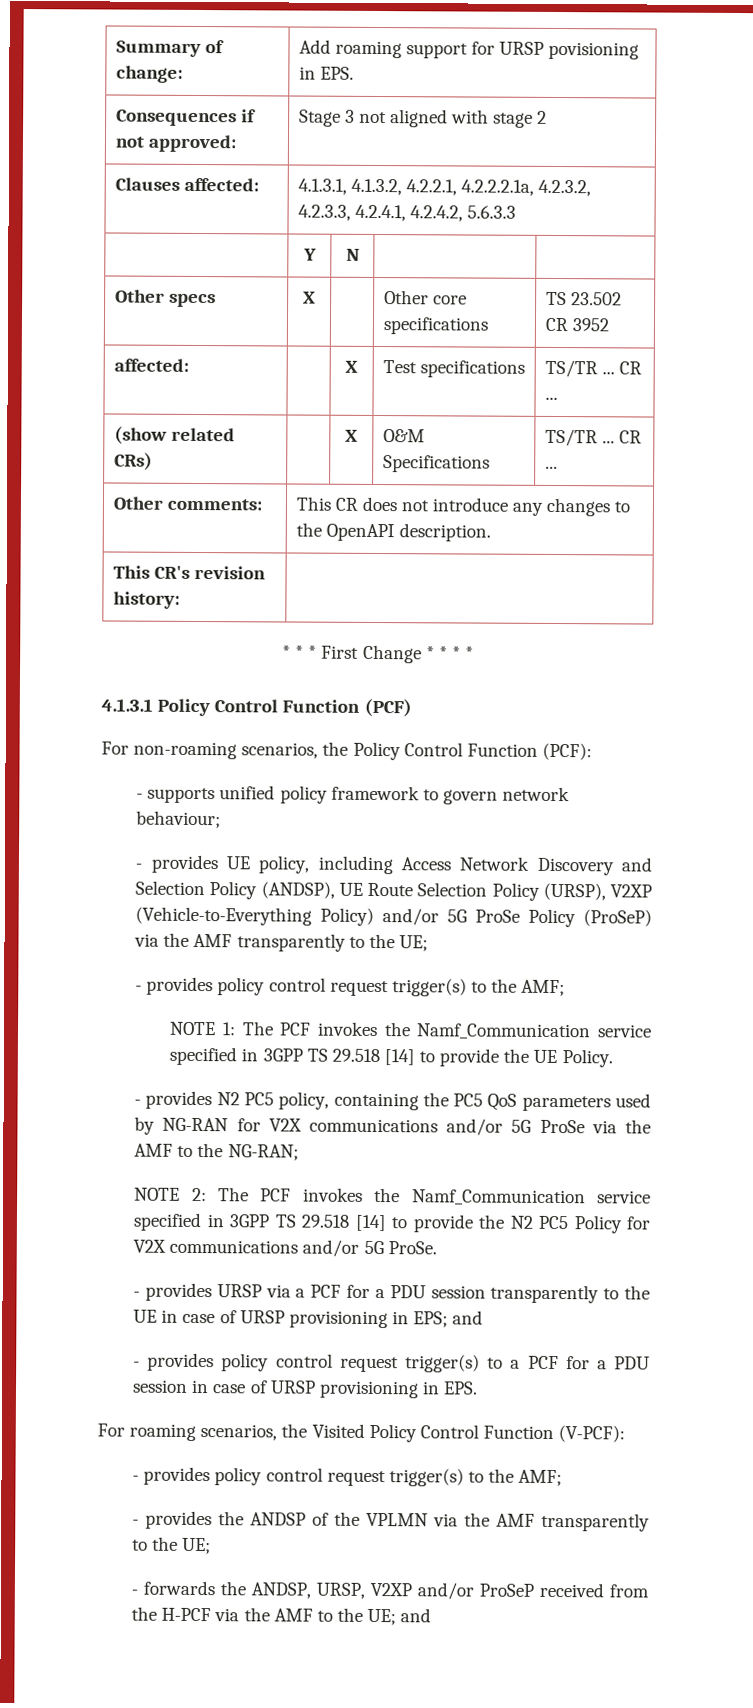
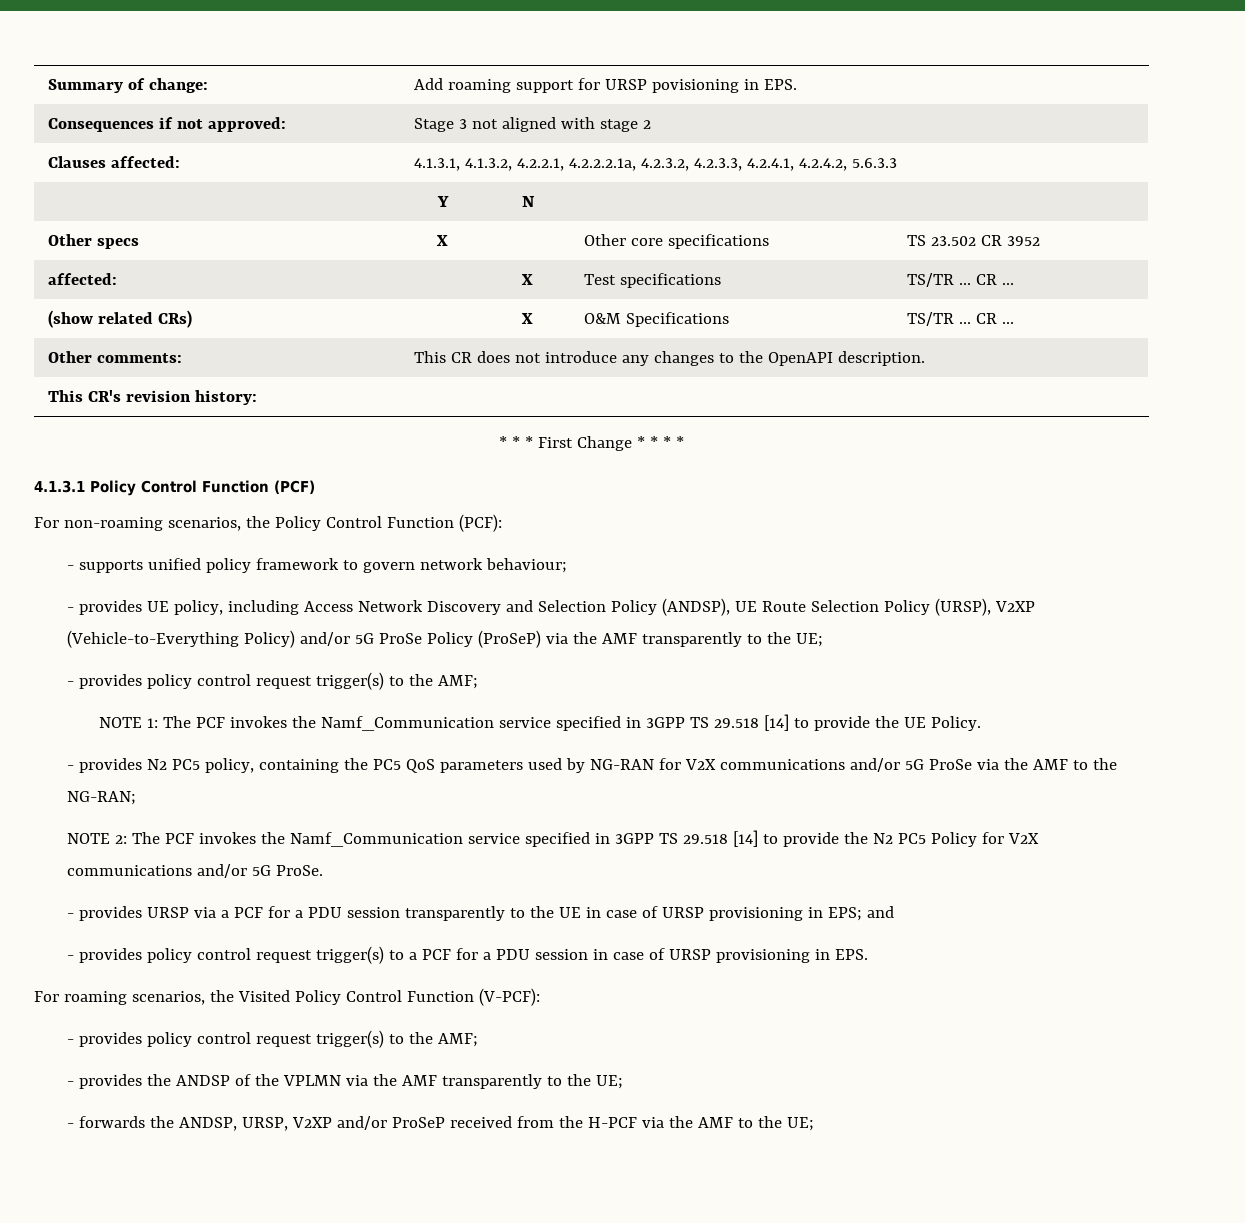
[400,1608,432,1623] and -> (814, 1124) none

